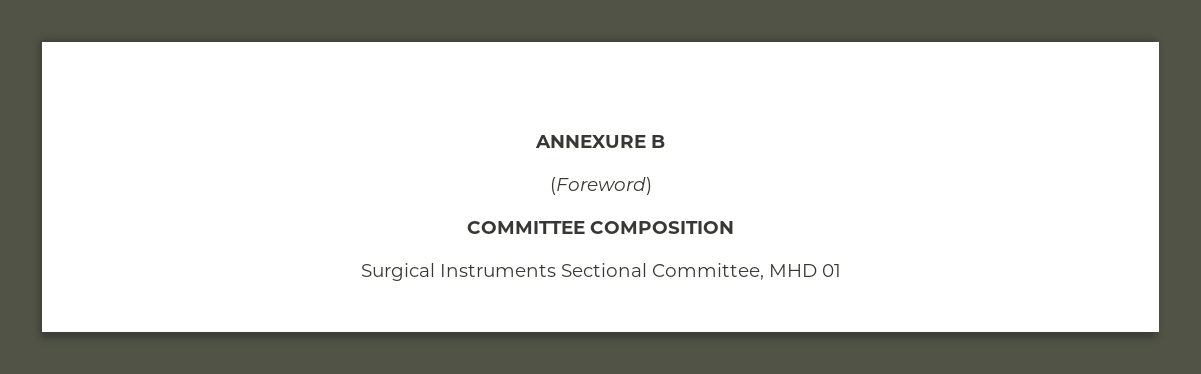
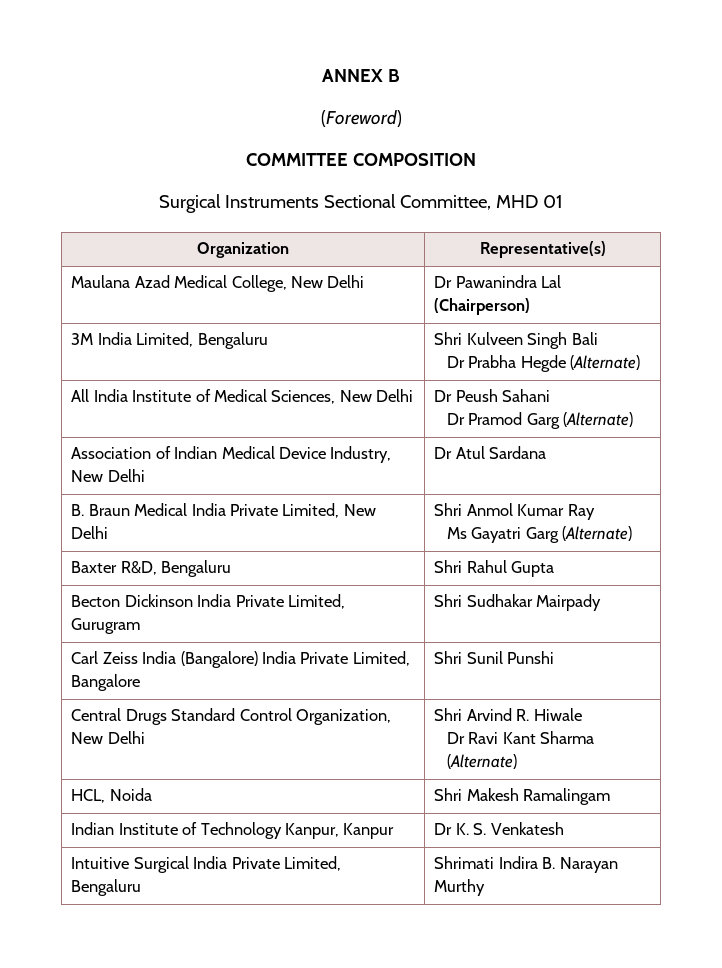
[535,135,646,148] ANNEXURE -> [322,69,384,82] ANNEX
(841, 270) none -> [197,242,289,258] [479,241,606,258] [71,275,365,292] [434,275,562,288] [434,298,531,315] [71,332,268,349] [434,332,598,349] [446,355,641,372] [71,389,414,404] [434,389,551,402] [446,412,634,429] [71,446,392,463] [71,469,145,482] [434,446,547,459] [71,503,376,518] [71,526,109,539] [434,503,595,520] [446,526,633,543] [71,560,232,577] [434,560,555,577] [71,594,345,609] [71,618,141,634] [434,594,602,611] [71,651,410,668] [71,674,141,691] [434,651,555,664] [71,708,391,725] [71,731,145,744] [434,708,582,721] [446,731,595,744] [446,754,517,769] [71,788,152,803] [434,788,611,805] [71,822,395,839] [434,822,564,835] [71,856,341,873] [71,879,142,896] [434,856,618,873] [434,879,486,896] // Organization | Representative(s) // Maulana Azad Medical College, New Delhi | Dr Pawanindra Lal (Chairperson) // 3M India Limited, Bengaluru | Shri Kulveen Singh Bali // Dr Prabha Hegde (Alternate) // All India Institute of Medical Sciences, New Delhi | Dr Peush Sahani // Dr Pramod Garg (Alternate) // Association of Indian Medical Device Industry, New Delhi | Dr Atul Sardana // B. Braun Medical India Private Limited, New Delhi | Shri Anmol Kumar Ray // Ms Gayatri Garg (Alternate) // Baxter R&D, Bengaluru | Shri Rahul Gupta // Becton Dickinson India Private Limited, Gurugram | Shri Sudhakar Mairpady // Carl Zeiss India (Bangalore) India Private Limited, Bangalore | Shri Sunil Punshi // Central Drugs Standard Control Organization, New Delhi | Shri Arvind R. Hiwale // Dr Ravi Kant Sharma (Alternate) // HCL, Noida | Shri Makesh Ramalingam // Indian Institute of Technology Kanpur, Kanpur | Dr K. S. Venkatesh // Intuitive Surgical India Private Limited, Bengaluru | Shrimati Indira B. Narayan Murthy

